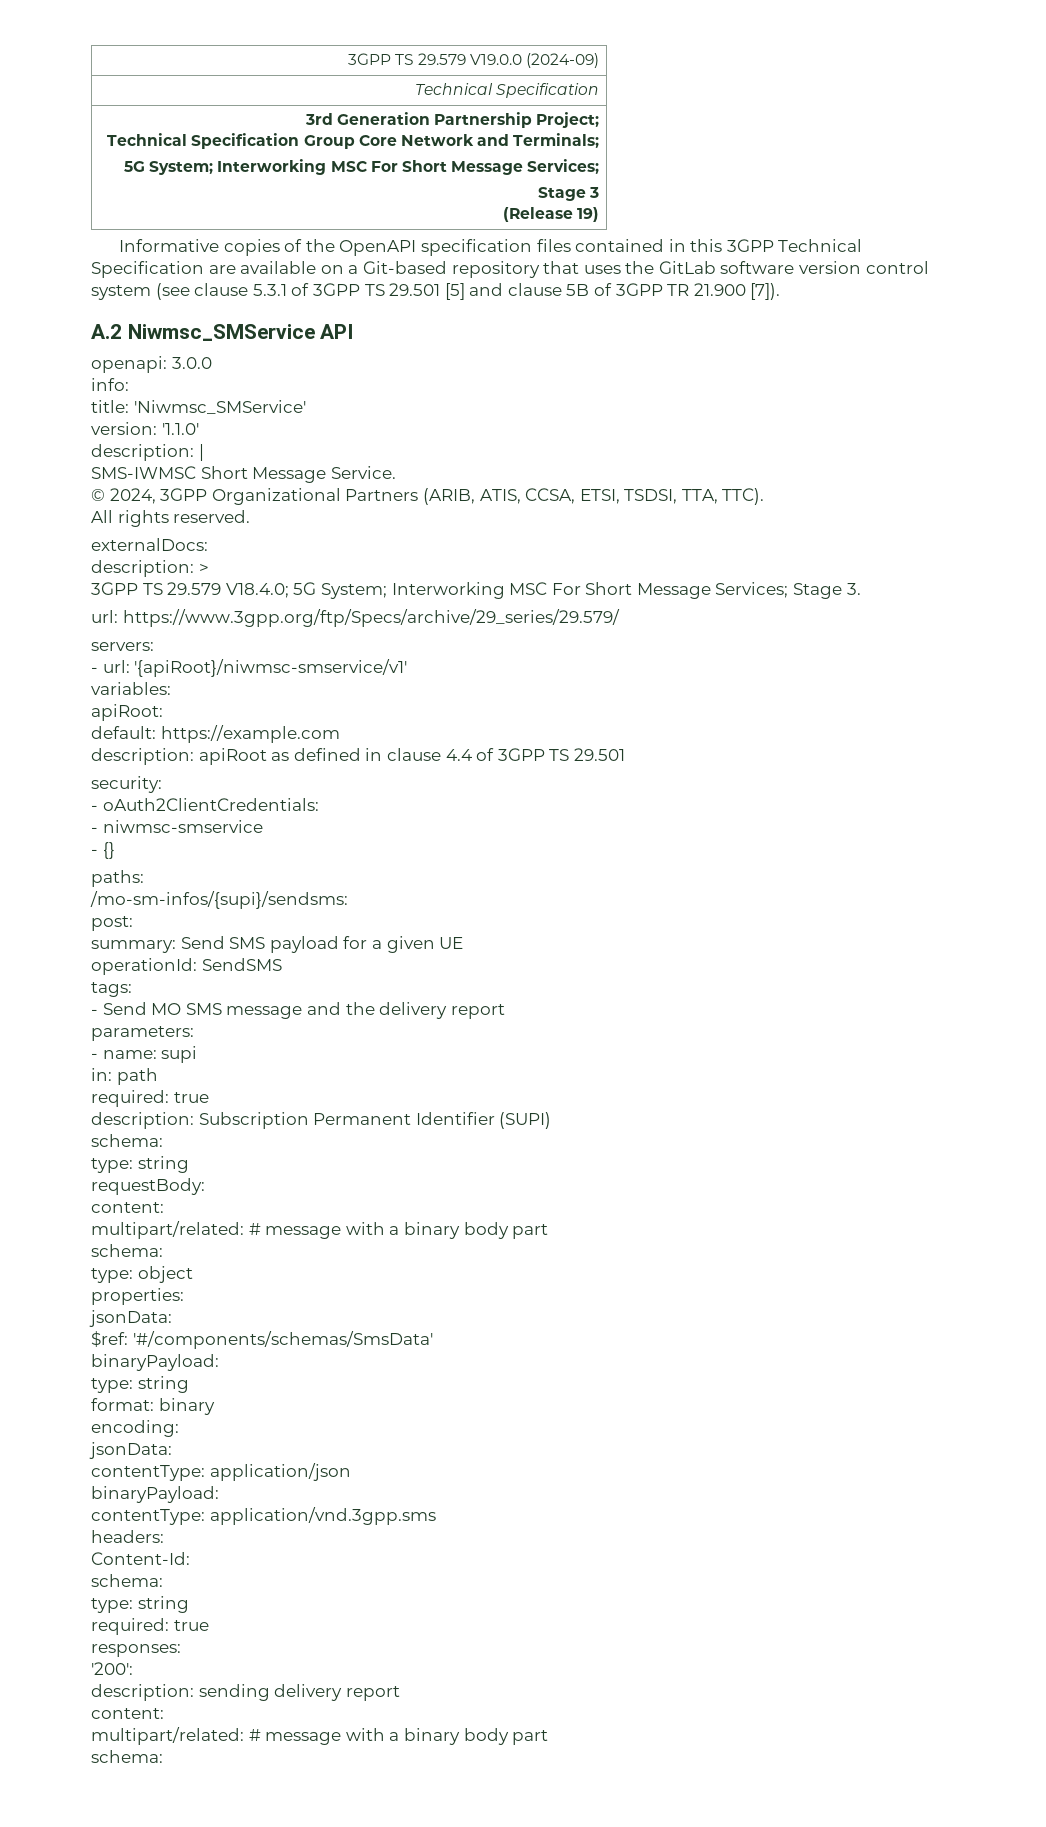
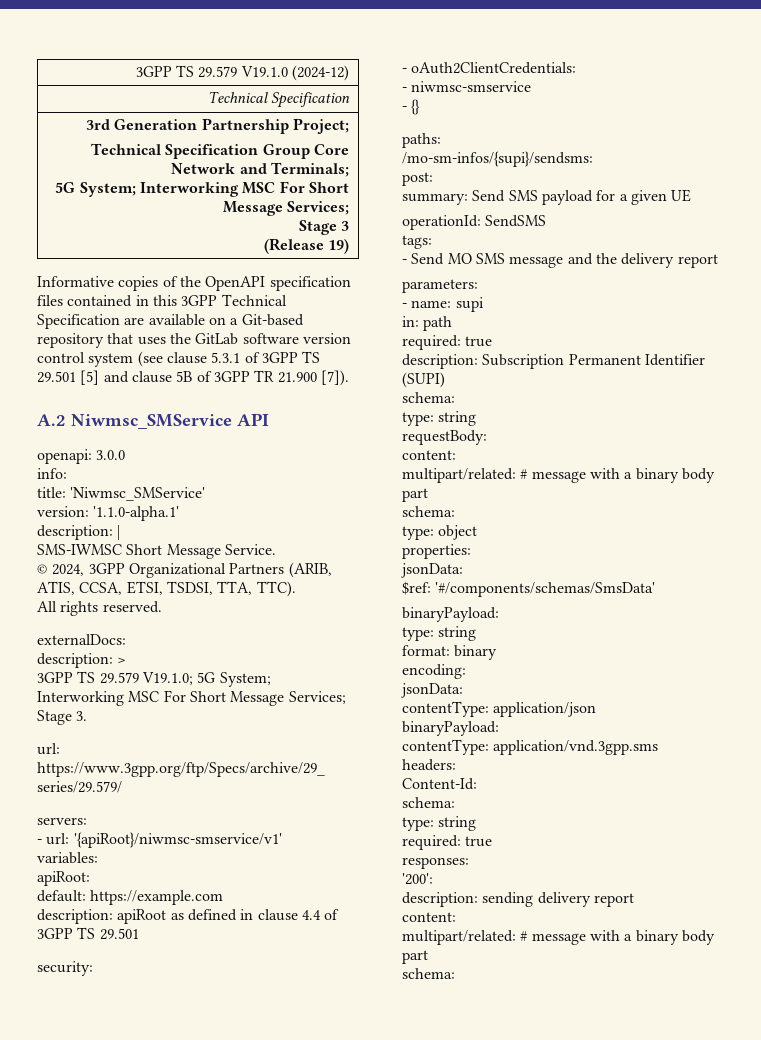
[347,53,600,68] 3GPP TS 29.579 V19.0.0 (2024-09) -> [135,65,349,81] 3GPP TS 29.579 V19.1.0 (2024-12)
[161,423,199,435] '1.1.0' -> [93,506,180,521] '1.1.0-alpha.1'
[225,583,289,598] V18.4.0; -> [141,672,193,685] V19.1.0;

